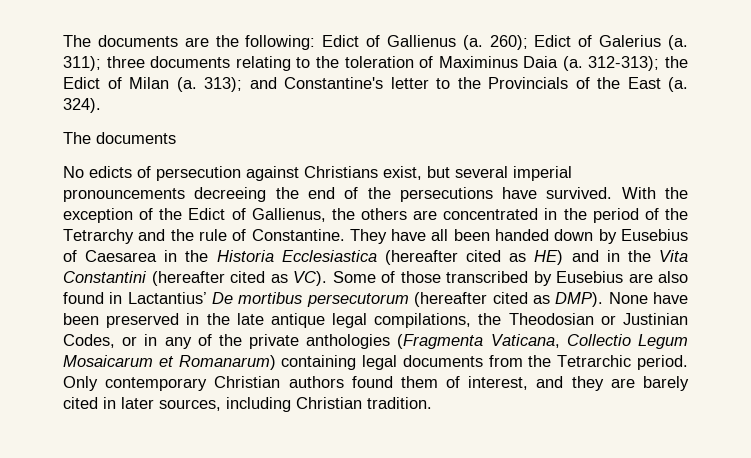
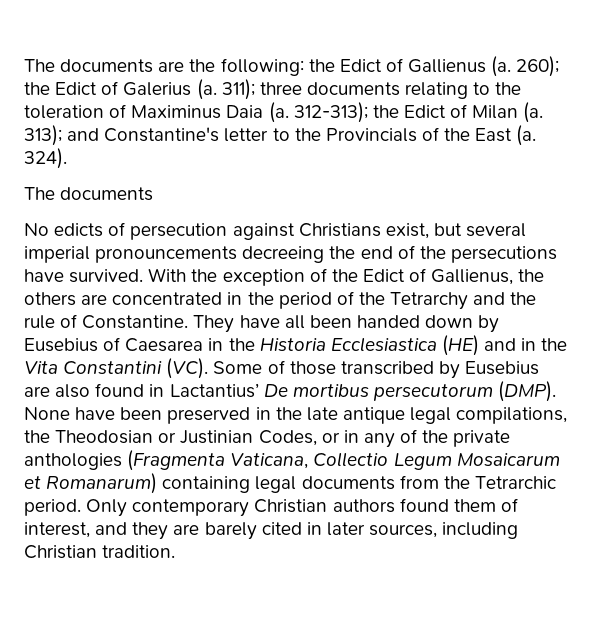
(316, 42) none -> [308,59,335,72] the
(528, 42) none -> [24,82,50,95] the
[384,250,564,265] (hereafter cited as HE) -> [441,335,479,356] (HE)
[151,271,327,286] (hereafter cited as VC). -> [166,358,209,379] (VC).
[414,292,604,307] (hereafter cited as DMP). -> [498,381,557,402] (DMP).

